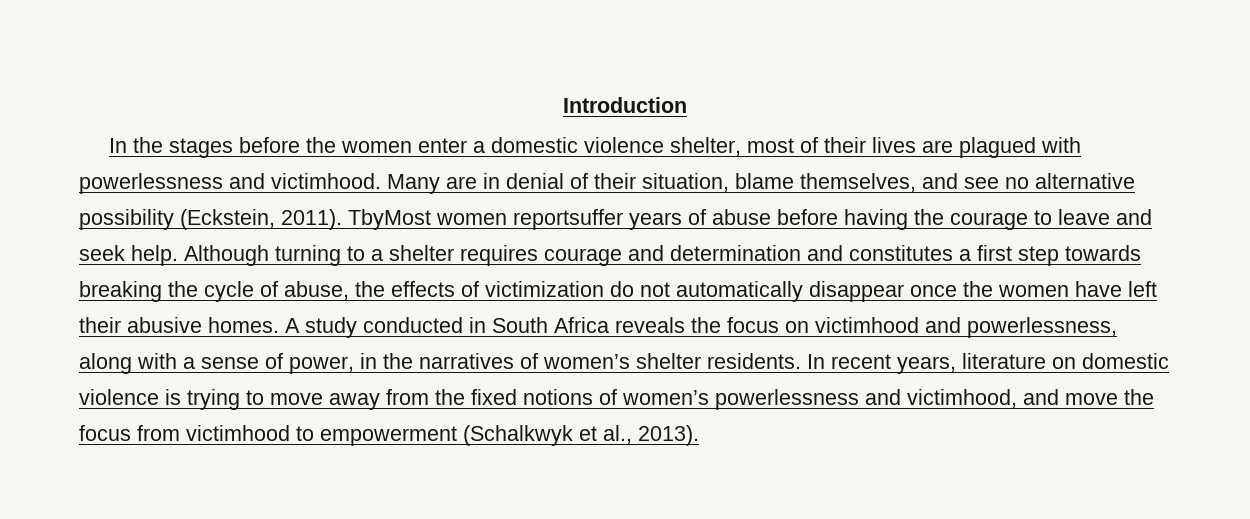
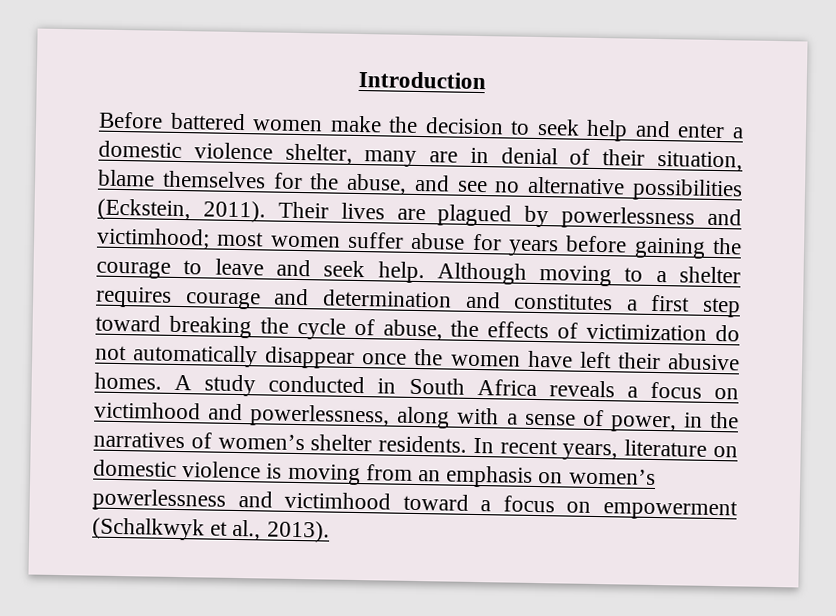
[109,137,413,158] In the stages before the women -> [98,111,671,142] Before battered women make the decision to seek help and
[747,137,1082,158] [79,173,440,194] most of their lives are plagued with powerlessness and victimhood. Many -> [364,150,418,167] many
[800,173,916,192] themselves, -> [161,170,408,195] themselves for the abuse,
[79,209,174,230] possibility -> [632,178,743,202] possibilities
[348,209,908,230] TbyMost women reportsuffer years of abuse before having -> [277,201,742,230] [96,227,706,259] Their lives are plagued by powerlessness and victimhood; most women suffer abuse for years before gaining
[275,245,341,266] turning -> [539,265,613,287] moving
[1065,245,1141,261] towards -> [95,314,161,332] toward
[691,317,721,333] the -> [626,386,638,398] a
[187,389,1154,410] [79,425,314,441] trying to move away from the fixed notions of women’s powerlessness and victimhood, and move the focus from victimhood to -> [287,463,656,488] [92,488,592,513] moving from an emphasis on women’s powerlessness and victimhood toward a focus on

